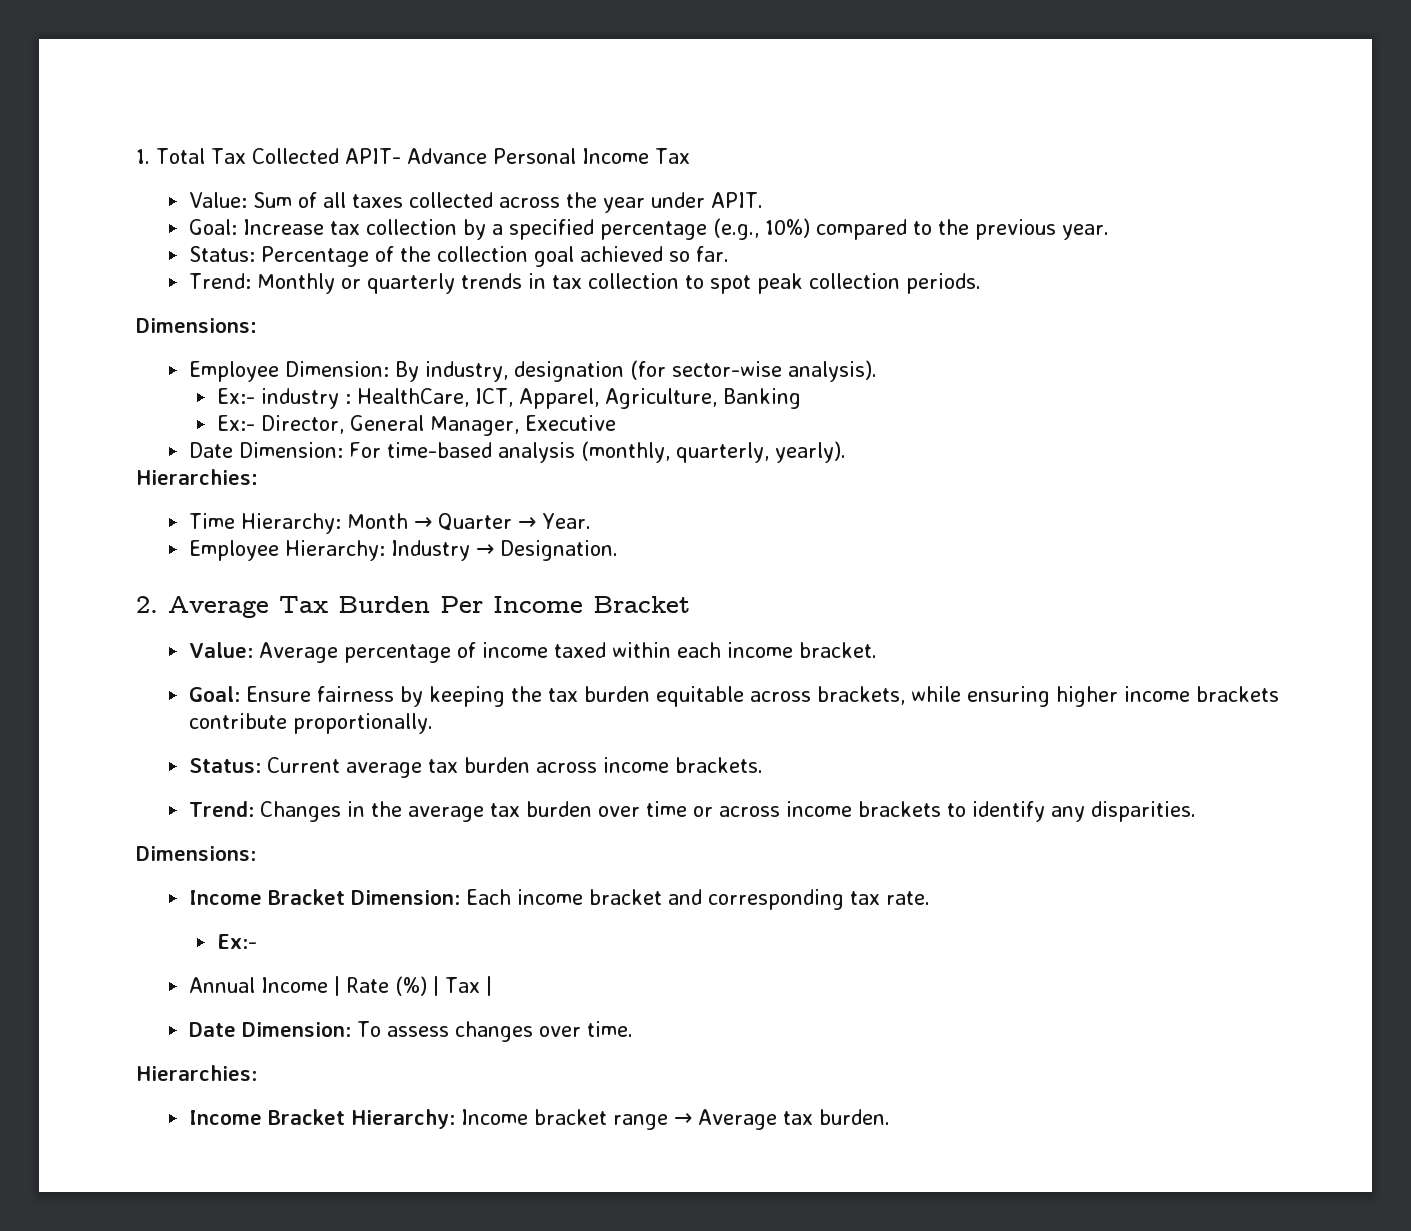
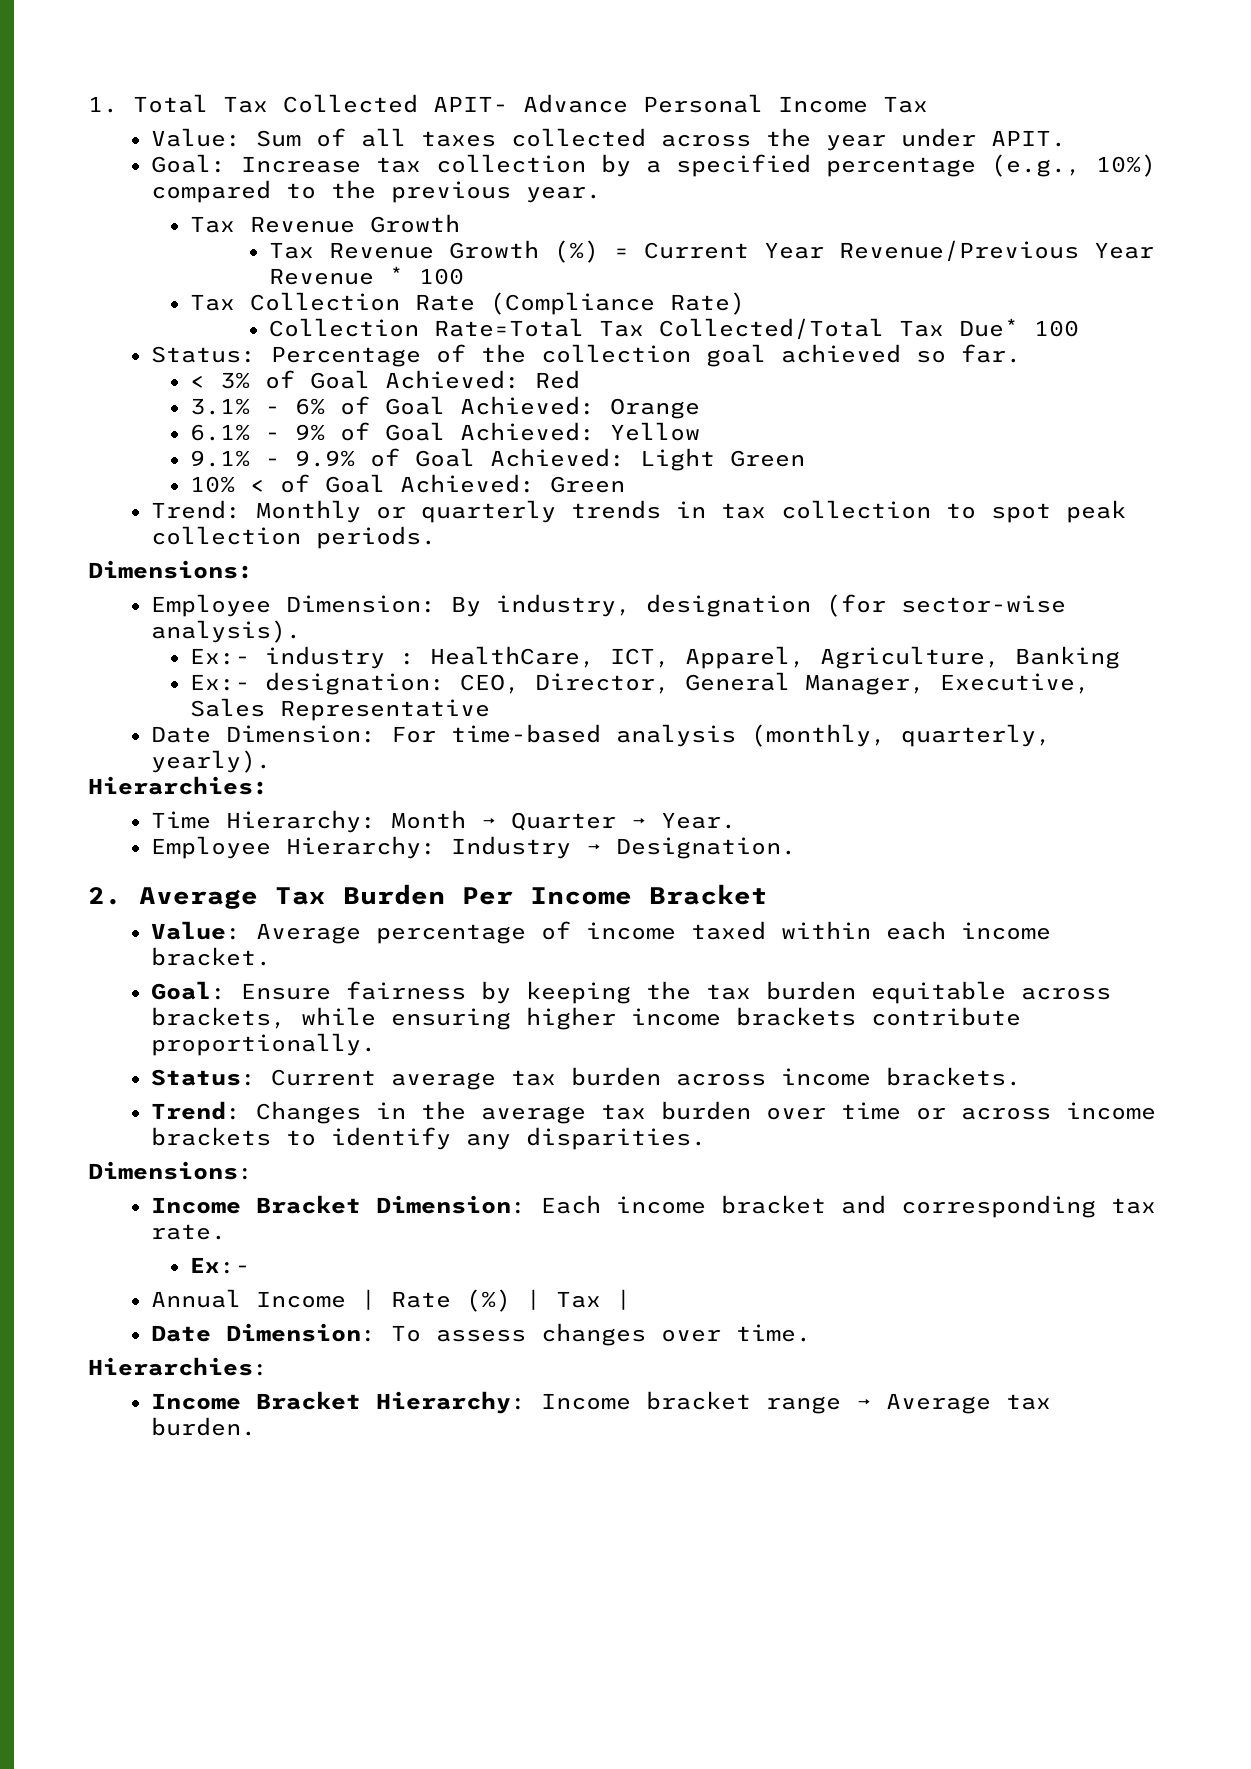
(1109, 232) none -> [190,214,461,233] [269,240,1155,263] [269,266,465,285] [190,292,746,315] [269,318,1080,340] // Tax Revenue Growth // Tax Revenue Growth (%) = Current Year Revenue/Previous Year Revenue * 100 // Tax Collection Rate (Compliance Rate) // Collection Rate=Total Tax Collected/Total Tax Due* 100
(729, 254) none -> [190,370,581,389] [190,396,701,419] [190,422,701,441] [190,448,806,471] [190,474,626,493] // < 3% of Goal Achieved: Red // 3.1% - 6% of Goal Achieved: Orange // 6.1% - 9% of Goal Achieved: Yellow // 9.1% - 9.9% of Goal Achieved: Light Green // 10% < of Goal Achieved: Green
(256, 423) none -> [265,672,521,695] designation: CEO,
[525,415,617,431] Executive -> [940,673,1091,694] [190,698,491,721] Executive, Sales Representative

